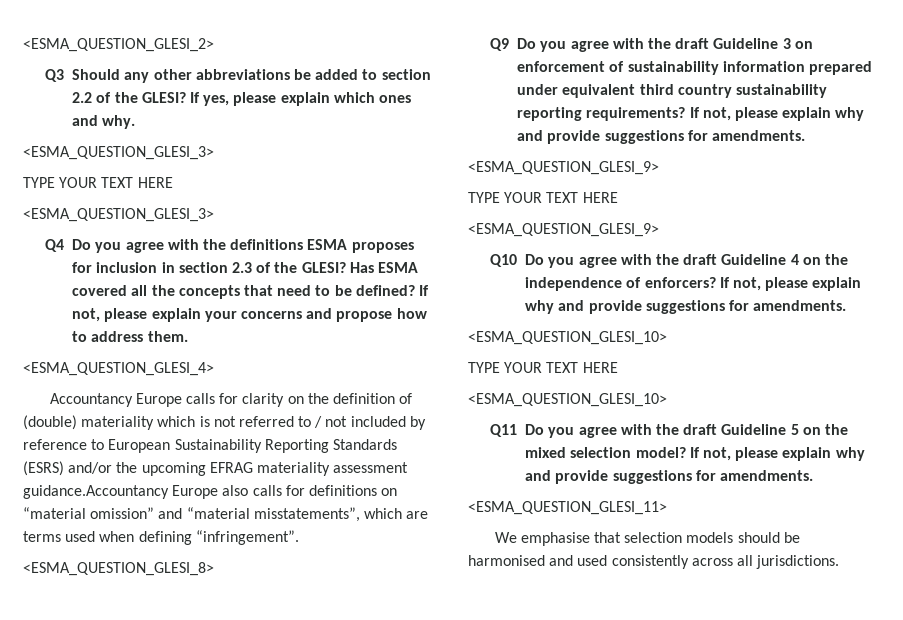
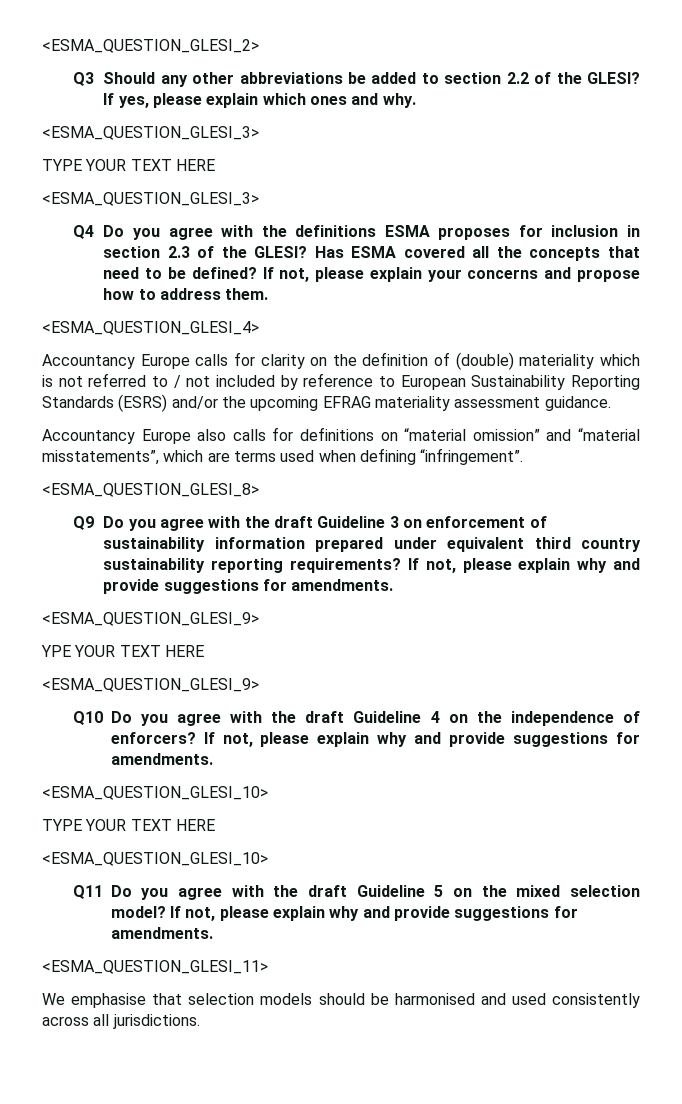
[23,485,169,499] guidance.Accountancy -> [544,396,611,411] [42,429,135,444] guidance. // Accountancy
[468,192,500,203] TYPE -> [41,645,71,657] YPE

